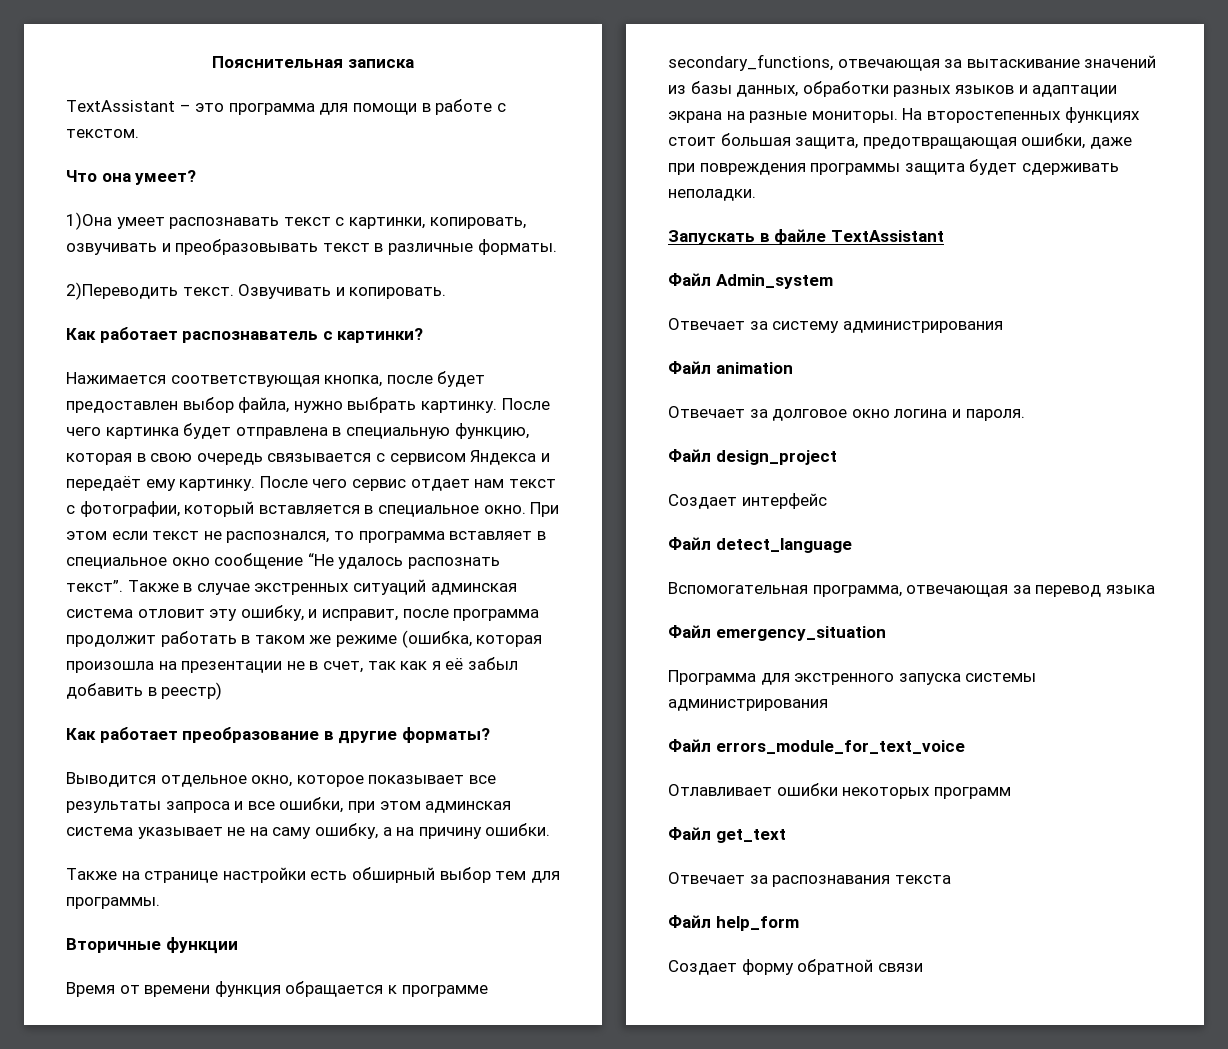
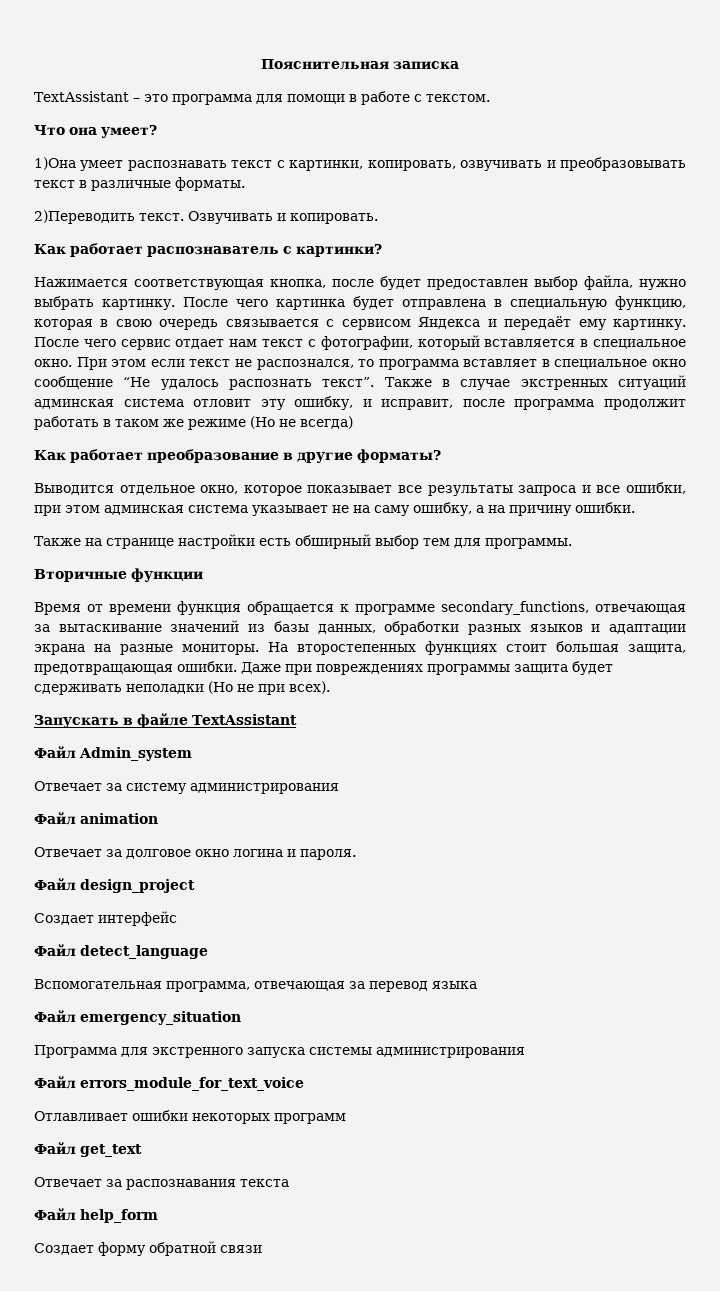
[401,630,543,648] [66,657,518,673] [66,682,223,700] (ошибка, которая произошла на презентации не в счет, так как я её забыл добавить в реестр) -> [250,416,353,429] (Но не всегда)
[1021,133,1132,149] [668,159,1119,175] [668,189,756,201] ошибки, даже при повреждения программы защита будет сдерживать неполадки. -> [177,661,613,675] [34,681,330,695] ошибки. Даже при повреждениях программы защита будет сдерживать неполадки (Но не при всех).

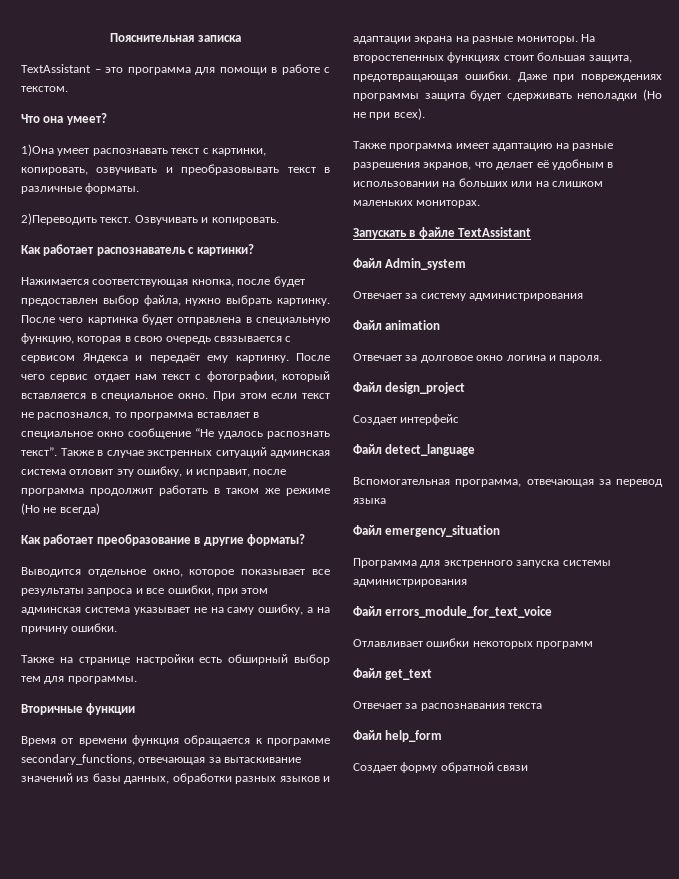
(330, 687) none -> [353,141,613,151] [353,159,614,170] [353,178,603,187] [353,200,481,208] // Также программа имеет адаптацию на разные разрешения экранов, что делает её удобным в использовании на больших или на слишком маленьких мониторах.

